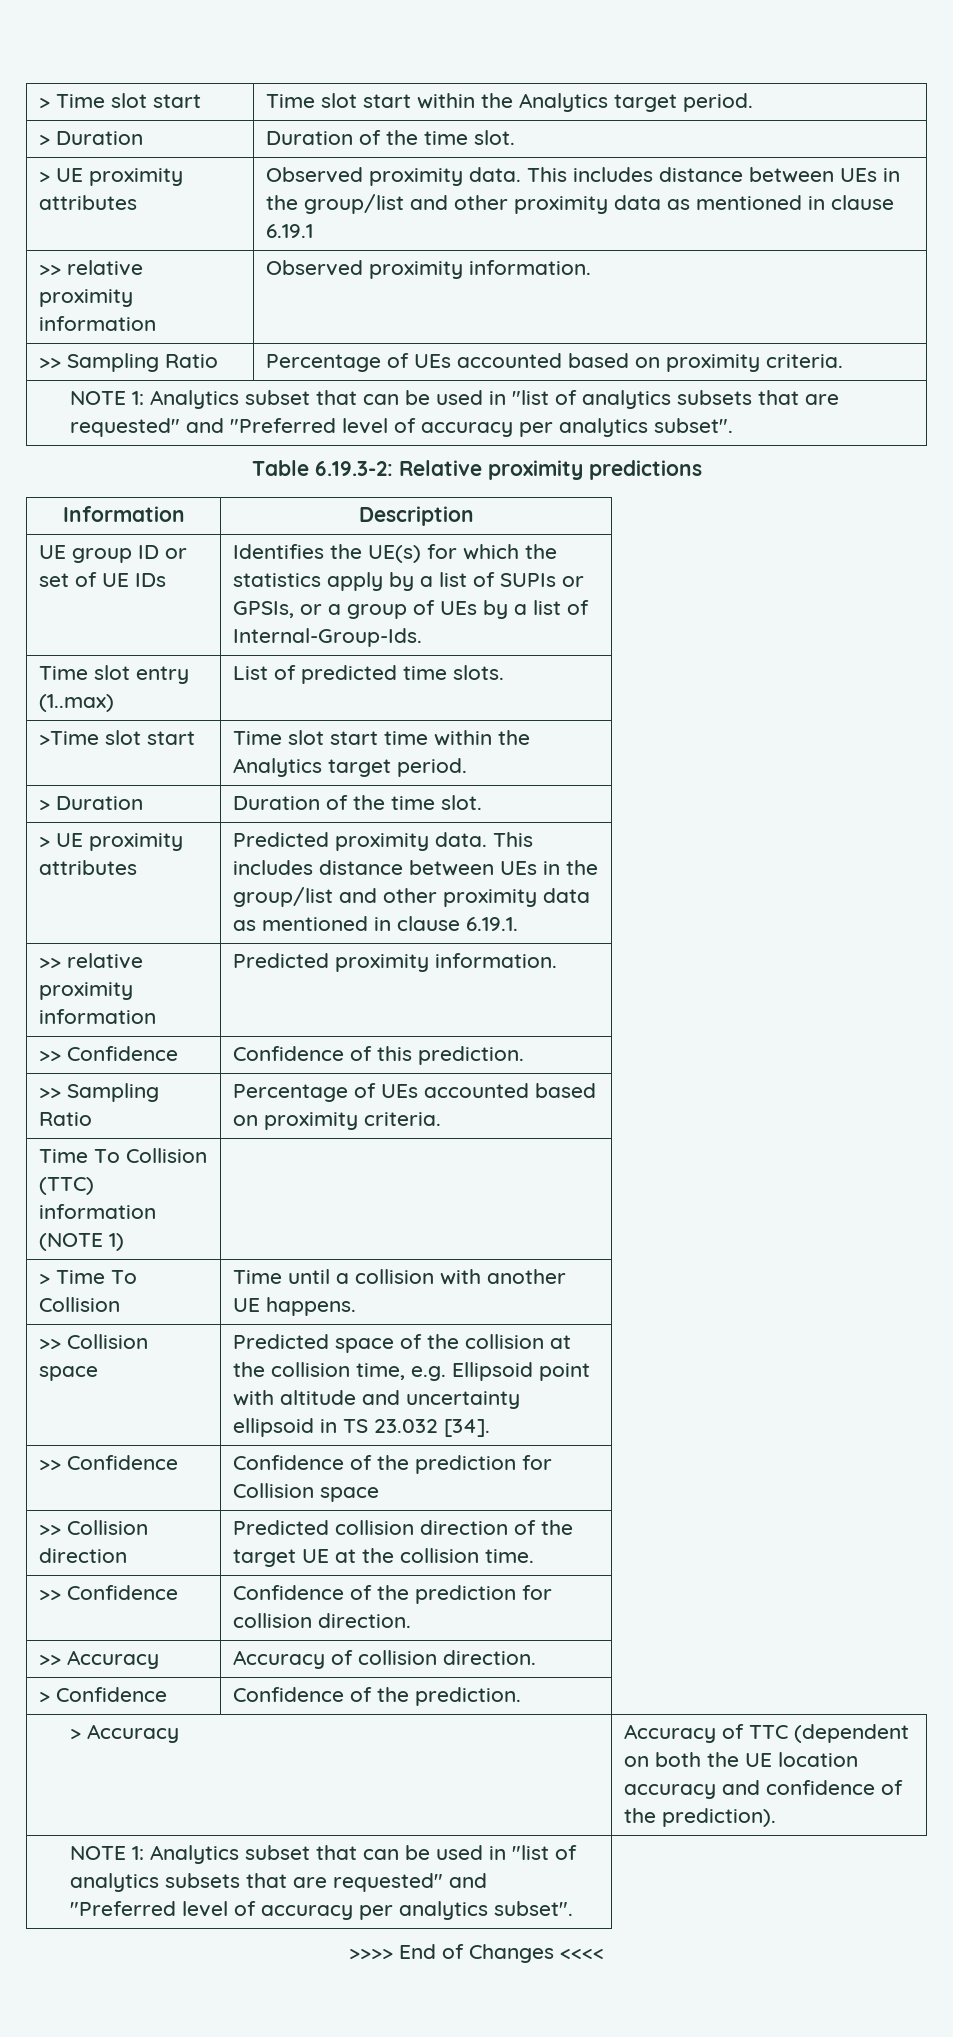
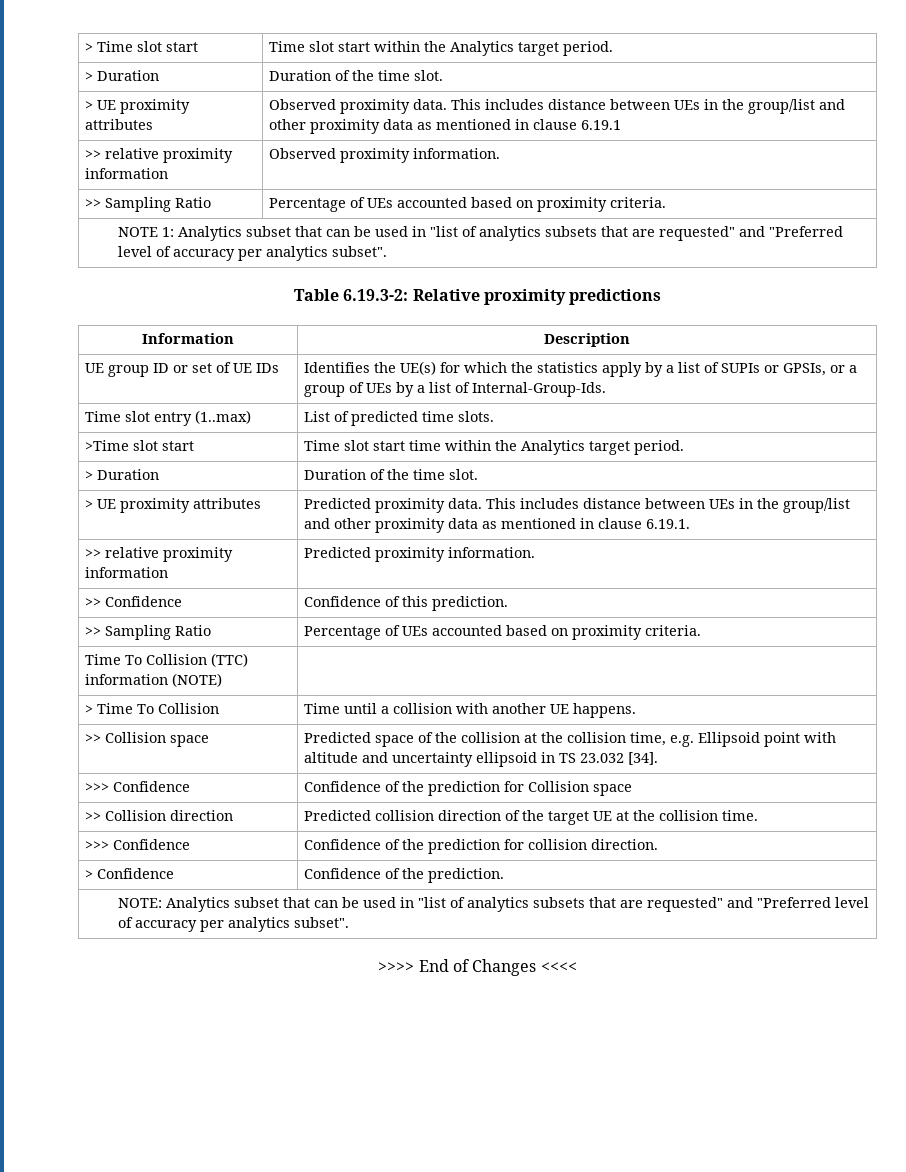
[39,1233,125,1251] (NOTE 1) -> [172,673,223,687] (NOTE)
[39,1460,62,1470] >> -> [85,783,110,792] >>>
[39,1590,62,1600] >> -> [85,841,110,850] >>>
[39,1650,160,1669] [233,1650,537,1669] // >> Accuracy | Accuracy of collision direction. -> (659, 844) none
[70,1724,180,1743] [624,1724,910,1743] [624,1752,859,1767] [624,1780,904,1799] [624,1808,777,1827] [70,1846,145,1860] > Accuracy | Accuracy of TTC (dependent on both the UE location accuracy and confidence of the prediction). // NOTE 1: -> [117,898,162,908] NOTE:

